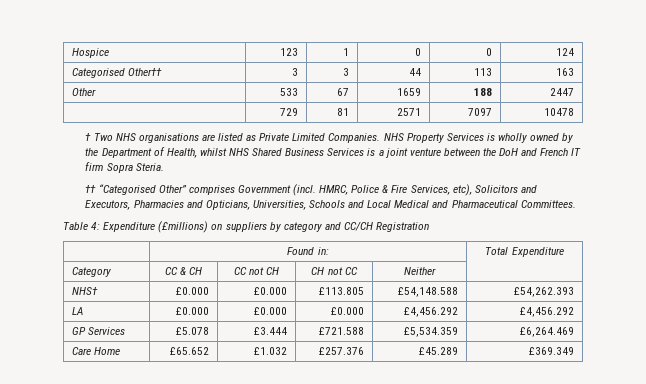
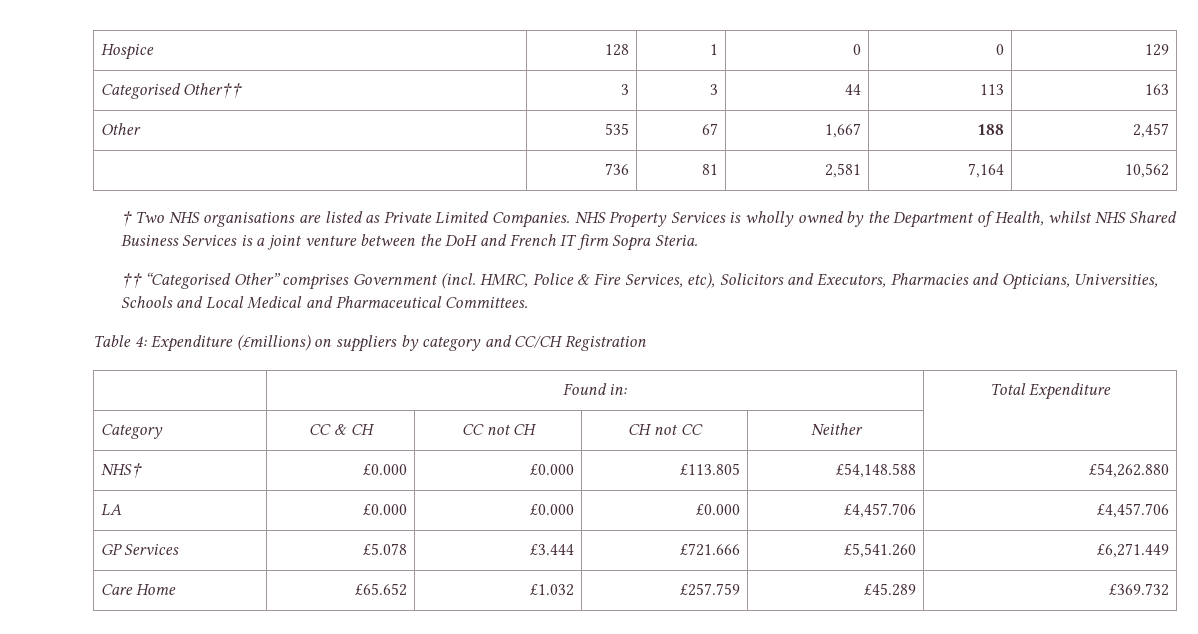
[280,48,299,56] 123 -> [605,44,630,56] 128
[556,48,575,56] 124 -> [1145,44,1170,56] 129
[280,88,299,96] 533 -> [605,123,630,135] 535
[397,88,422,96] 1659 -> [825,123,862,138] 1,667
[550,88,575,96] [280,108,299,116] 2447 // | 729 -> [1133,123,1170,138] [605,163,630,175] 2,457 // | 736
[397,108,422,116] [468,108,493,116] [544,108,575,116] 2571 | 7097 | 10478 -> [825,163,862,178] [968,163,1005,178] [1125,163,1170,178] 2,581 | 7,164 | 10,562
[514,287,575,297] £54,262.393 -> [1089,463,1170,478] £54,262.880
[404,307,459,317] [520,307,575,317] £4,456.292 | £4,456.292 -> [844,503,917,518] [1097,503,1170,518] £4,457.706 | £4,457.706
[319,327,365,335] [404,327,459,337] [520,327,575,337] £721.588 | £5,534.359 | £6,264.469 -> [680,543,741,556] [844,543,917,558] [1097,543,1170,558] £721.666 | £5,541.260 | £6,271.449
[319,347,365,355] £257.376 -> [680,583,741,596] £257.759
[529,347,575,355] £369.349 -> [1109,583,1170,596] £369.732

